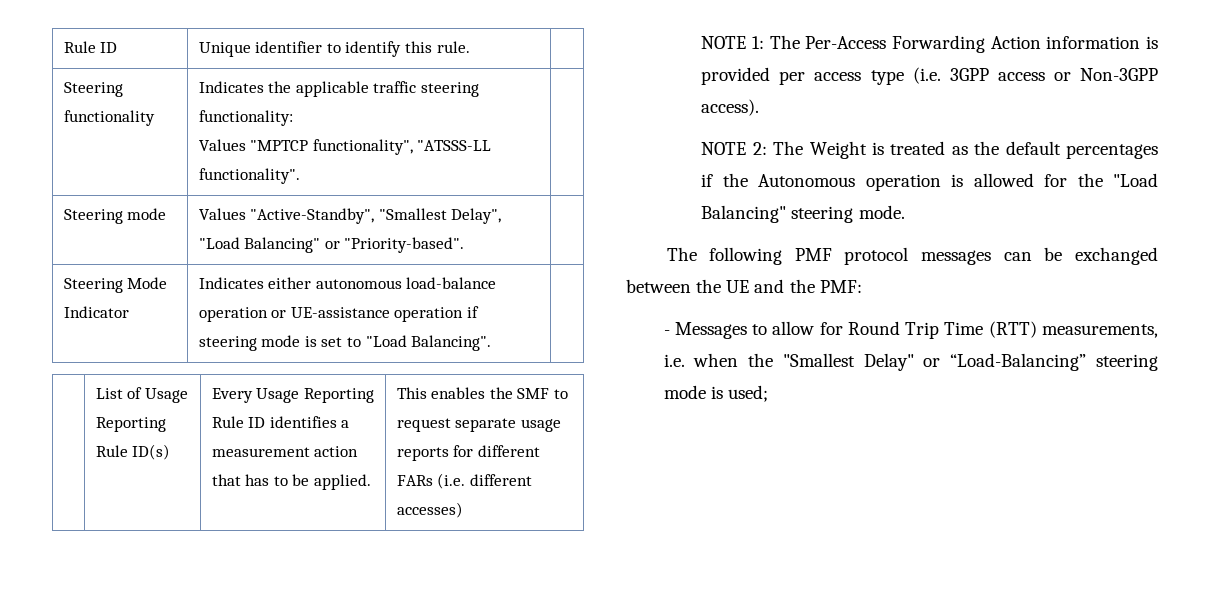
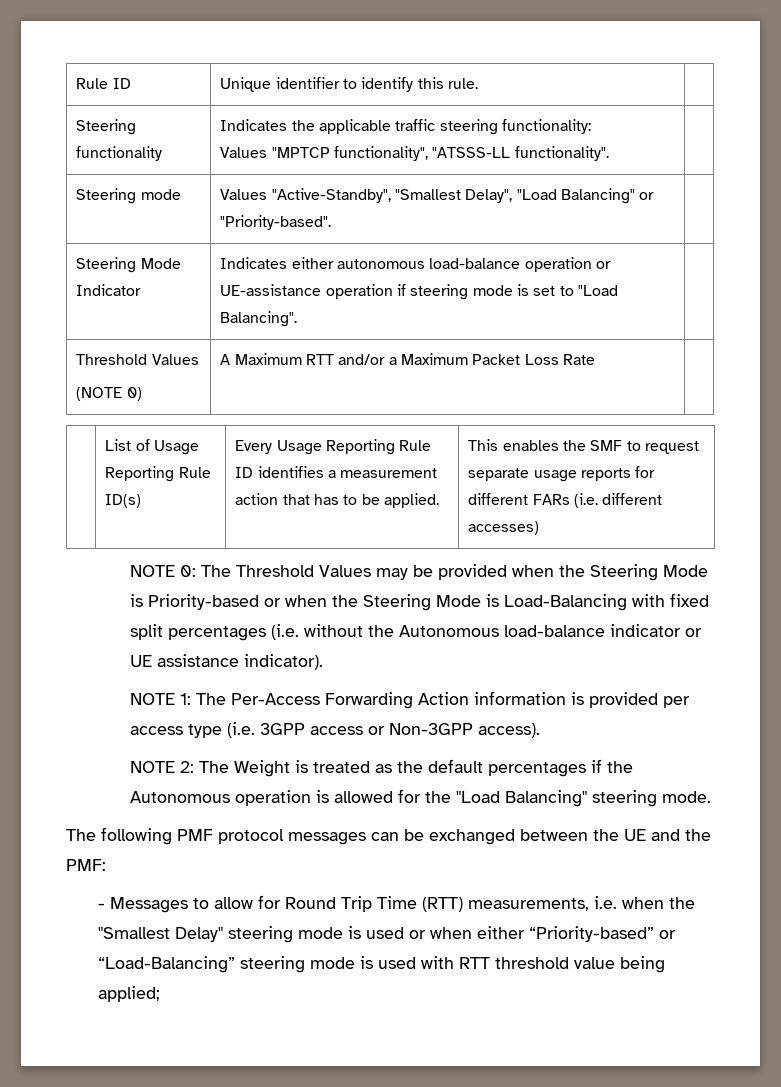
(492, 343) none -> [76,354,199,365] [76,387,142,401] [220,353,596,365] // Threshold Values // (NOTE 0) | A Maximum RTT and/or a Maximum Packet Loss Rate |
(463, 510) none -> [130,564,709,581] [130,593,710,611] [130,624,703,641] [130,654,324,670] // NOTE 0: The Threshold Values may be provided when the Steering Mode is Priority-based or when the Steering Mode is Load-Balancing with fixed split percentages (i.e. without the Autonomous load-balance indicator or UE assistance indicator).
(914, 362) none -> [228,926,655,943] steering mode is used or when either “Priority-based”
[727,385,768,402] used; -> [378,956,666,973] [98,986,161,1002] used with RTT threshold value being applied;

